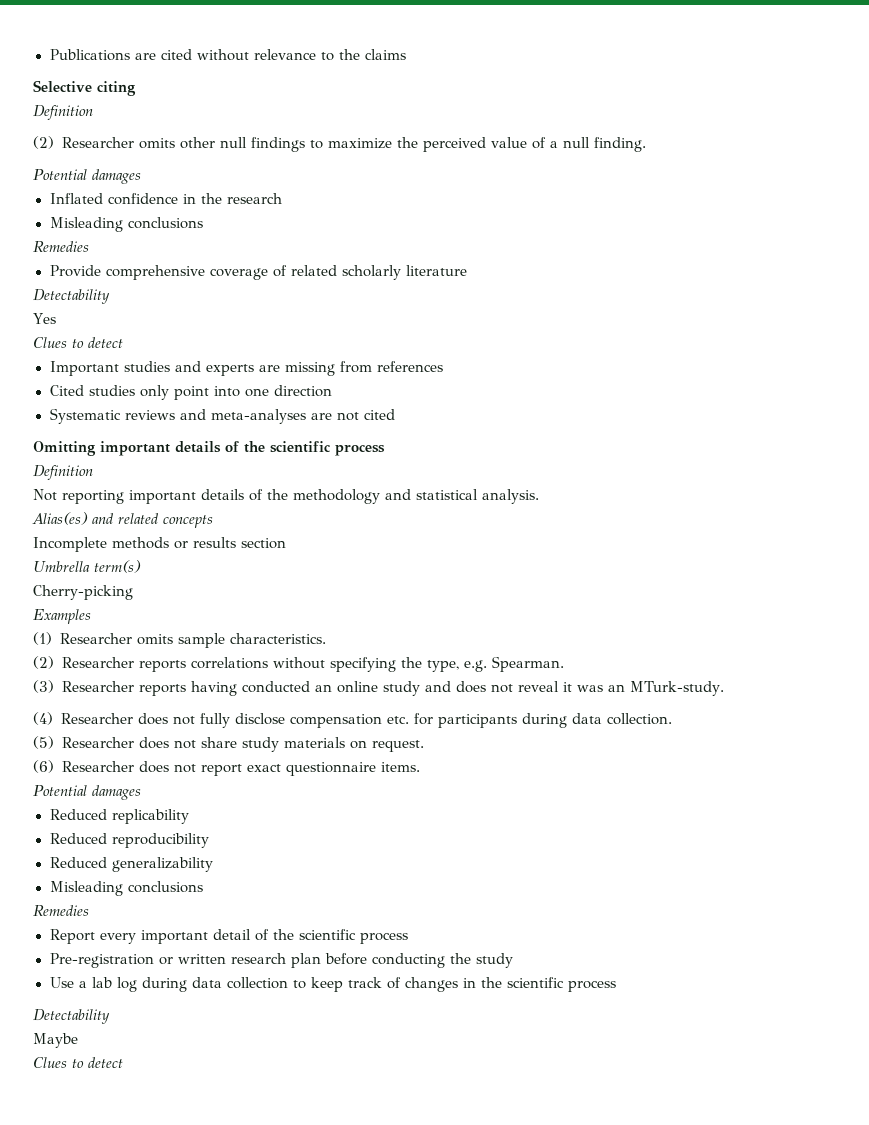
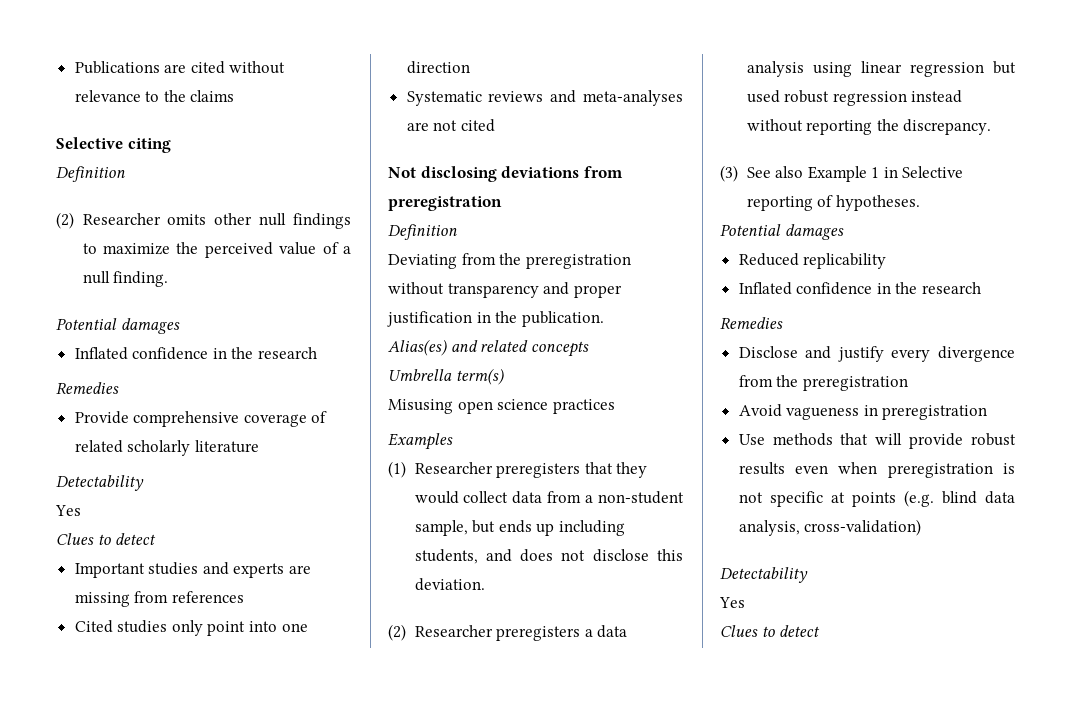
[49,217,203,232] // Misleading conclusions -> (318, 353) none
[33,441,385,456] [33,465,93,480] [33,489,539,504] [32,512,213,528] [33,537,286,552] [33,560,141,573] [33,585,133,600] [33,609,91,624] [33,632,326,648] [33,656,564,672] [33,680,725,696] [33,712,672,728] [33,736,424,752] [33,760,420,776] [33,785,141,800] [49,809,189,824] [49,833,209,848] [49,857,213,872] [49,881,203,896] [33,905,89,917] [49,929,408,944] [49,953,513,968] [49,977,616,992] [33,1009,110,1024] [33,1033,78,1048] Omitting important details of the scientific process // Definition // Not reporting important details of the methodology and statistical analysis. // Alias(es) and related concepts // Incomplete methods or results section // Umbrella term(s) // Cherry-picking // Examples // (1) Researcher omits sample characteristics. // (2) Researcher reports correlations without specifying the type, e.g. Spearman. // (3) Researcher reports having conducted an online study and does not reveal it was an MTurk-study. // (4) Researcher does not fully disclose compensation etc. for participants during data collection. // (5) Researcher does not share study materials on request. // (6) Researcher does not report exact questionnaire items. // Potential damages // Reduced replicability // Reduced reproducibility // Reduced generalizability // Misleading conclusions // Remedies // Report every important detail of the scientific process // Pre-registration or written research plan before conducting the study // Use a lab log during data collection to keep track of changes in the scientific process // Detectability // Maybe -> [388,166,623,182] [388,196,502,211] [388,224,457,240] [388,253,631,269] [388,282,622,298] [387,311,604,327] [388,339,589,357] [388,368,504,385] [388,399,615,414] [388,433,453,450] [388,461,648,478] [414,491,684,504] [414,520,625,536] [414,549,683,564] [414,578,485,591] [388,624,628,641] [746,61,1016,77] [746,90,963,106] [746,119,992,135] [720,165,964,182] [746,195,920,211] [720,224,844,240] [738,253,887,269] [738,282,982,295] [720,317,783,329] [738,346,1015,362] [738,375,908,391] [738,404,988,420] [738,433,1016,449] [738,462,1015,478] [738,490,1015,507] [738,519,922,536] [720,567,808,583] [719,597,745,608] Not disclosing deviations from preregistration // Definition // Deviating from the preregistration without transparency and proper justification in the publication. // Alias(es) and related concepts // Umbrella term(s) // Misusing open science practices // Examples // (1) Researcher preregisters that they would collect data from a non-student sample, but ends up including students, and does not disclose this deviation. // (2) Researcher preregisters a data analysis using linear regression but used robust regression instead without reporting the discrepancy. // (3) See also Example 1 in Selective reporting of hypotheses. // Potential damages // Reduced replicability // Inflated confidence in the research // Remedies // Disclose and justify every divergence from the preregistration // Avoid vagueness in preregistration // Use methods that will provide robust results even when preregistration is not specific at points (e.g. blind data analysis, cross-validation) // Detectability // Yes

